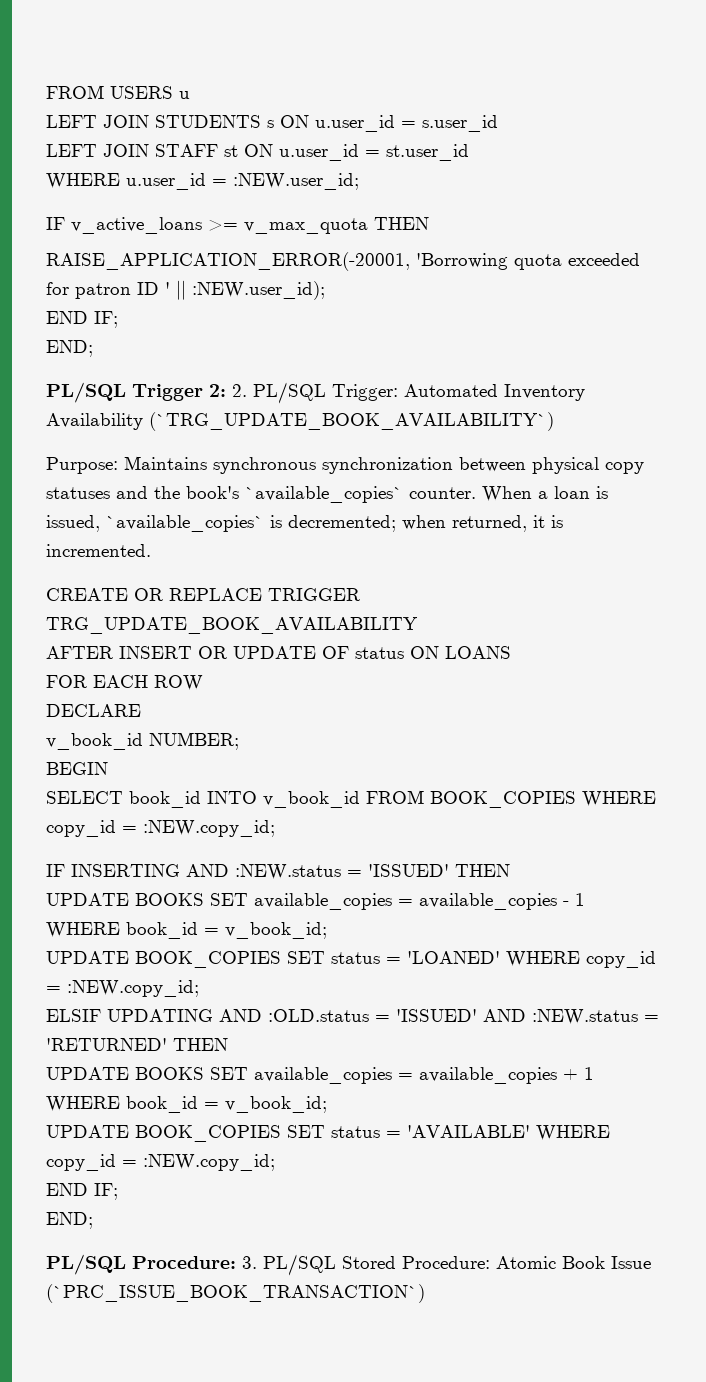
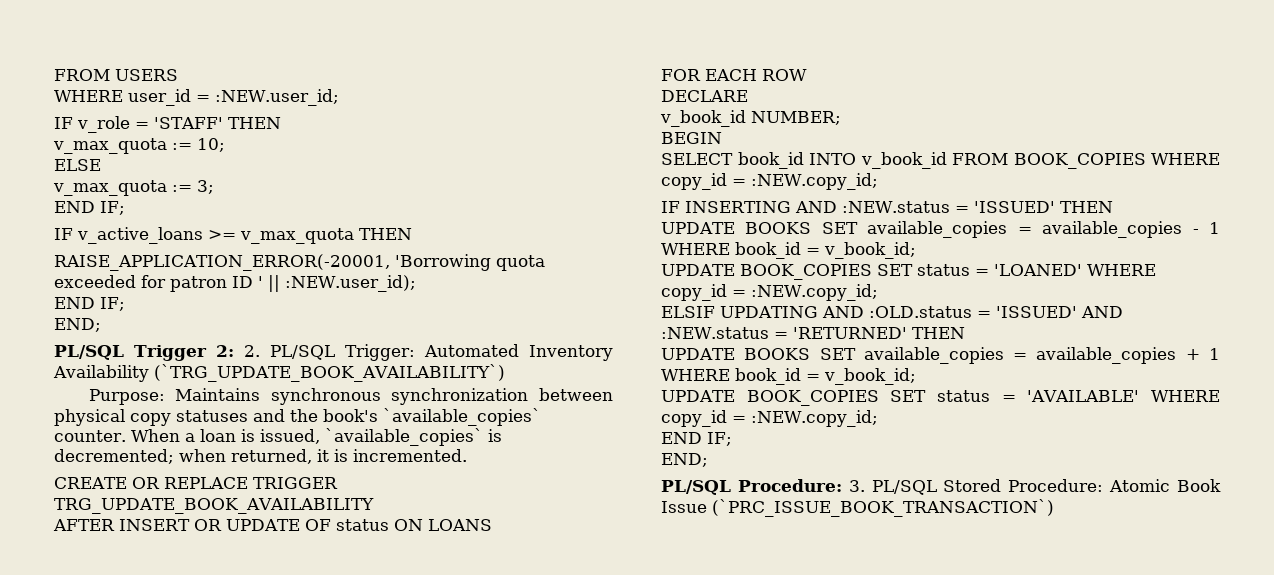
[179,91,190,99] [46,115,498,132] [46,144,469,161] [46,173,206,190] u // LEFT JOIN STUDENTS s ON u.user_id = s.user_id // LEFT JOIN STAFF st ON u.user_id = st.user_id // WHERE u.user_id -> [54,89,191,106] // WHERE user_id
(359, 181) none -> [54,116,281,133] [53,138,225,154] [54,159,101,171] [53,180,214,196] [54,201,125,215] // IF v_role = 'STAFF' THEN // v_max_quota := 10; // ELSE // v_max_quota := 3; // END IF;

